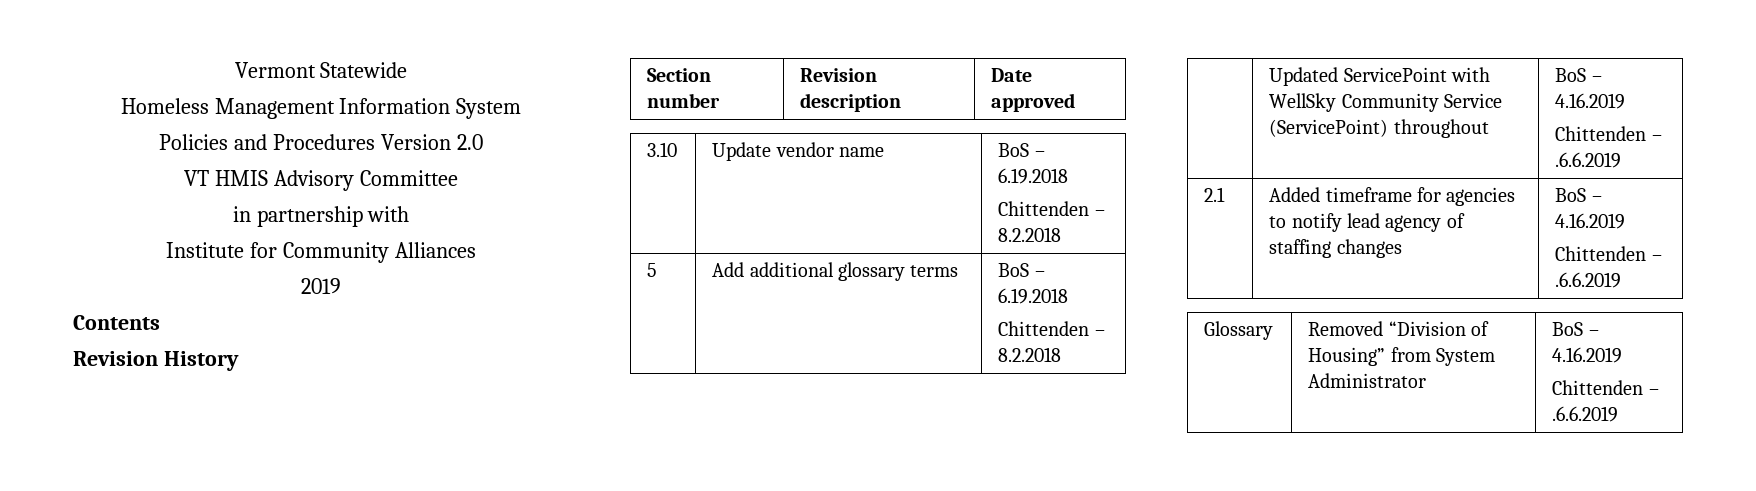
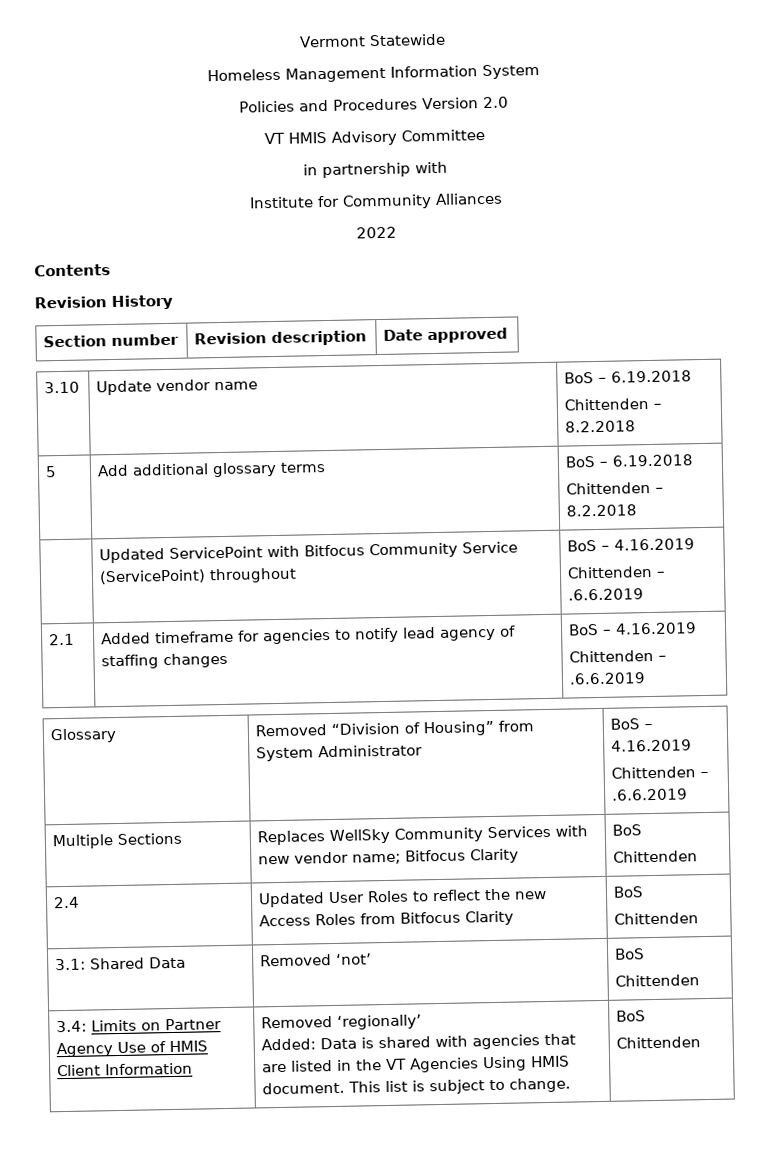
[301,278,341,294] 2019 -> [355,226,397,239] 2022
[1269,93,1337,112] WellSky -> [304,544,366,557] Bitfocus
(1619, 414) none -> [52,832,183,850] [257,825,589,846] [258,848,520,865] [612,824,643,836] [613,850,699,863] [53,896,81,909] [258,888,548,908] [259,910,515,927] [613,886,645,898] [614,912,700,925] [55,956,187,971] [260,953,373,967] [615,948,646,960] [615,974,701,987] [56,1018,223,1033] [56,1040,209,1058] [57,1062,194,1077] [261,1014,423,1030] [261,1033,577,1051] [262,1055,571,1073] [262,1077,572,1095] [616,1010,647,1022] [616,1036,702,1049] // Multiple Sections | Replaces WellSky Community Services with new vendor name; Bitfocus Clarity | BoS // Chittenden // 2.4 | Updated User Roles to reflect the new Access Roles from Bitfocus Clarity | BoS // Chittenden // 3.1: Shared Data | Removed ‘not’ | BoS // Chittenden // 3.4: Limits on Partner Agency Use of HMIS Client Information | Removed ‘regionally’ // Added: Data is shared with agencies that are listed in the VT Agencies Using HMIS document. This list is subject to change. | BoS // Chittenden

